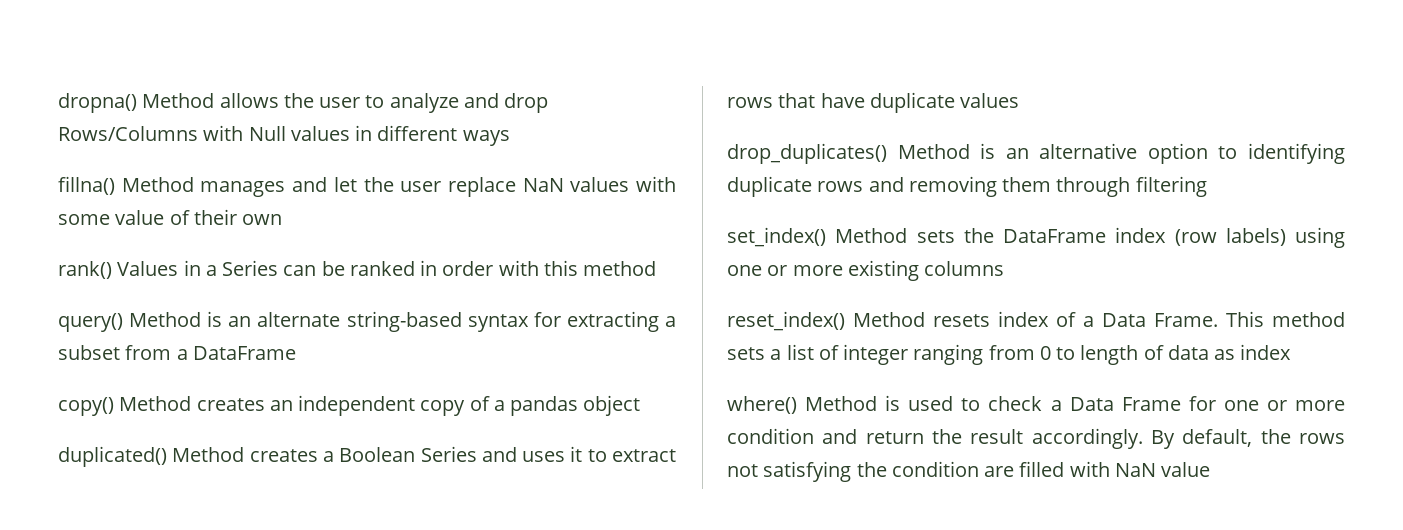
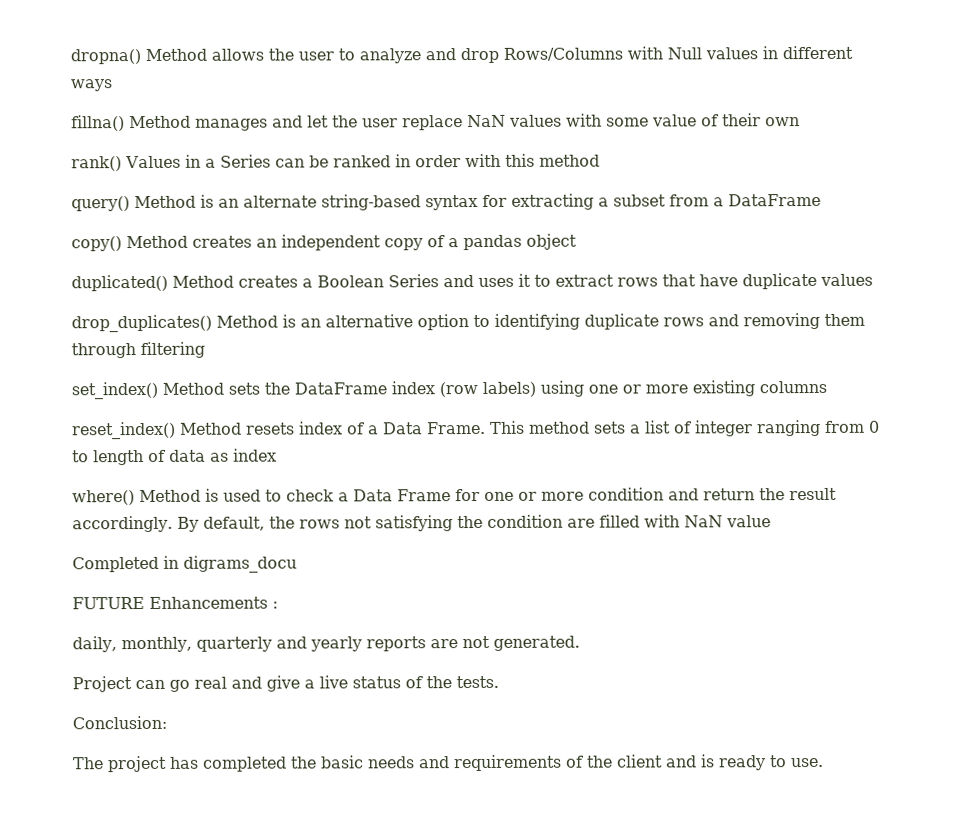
(1211, 469) none -> [72,555,297,573] [72,596,278,610] [72,635,580,653] [72,675,499,693] [72,715,167,730] [73,754,824,773] // Completed in digrams_docu // FUTURE Enhancements : // daily, monthly, quarterly and yearly reports are not generated. // Project can go real and give a live status of the tests. // Conclusion: // The project has completed the basic needs and requirements of the client and is ready to use.

